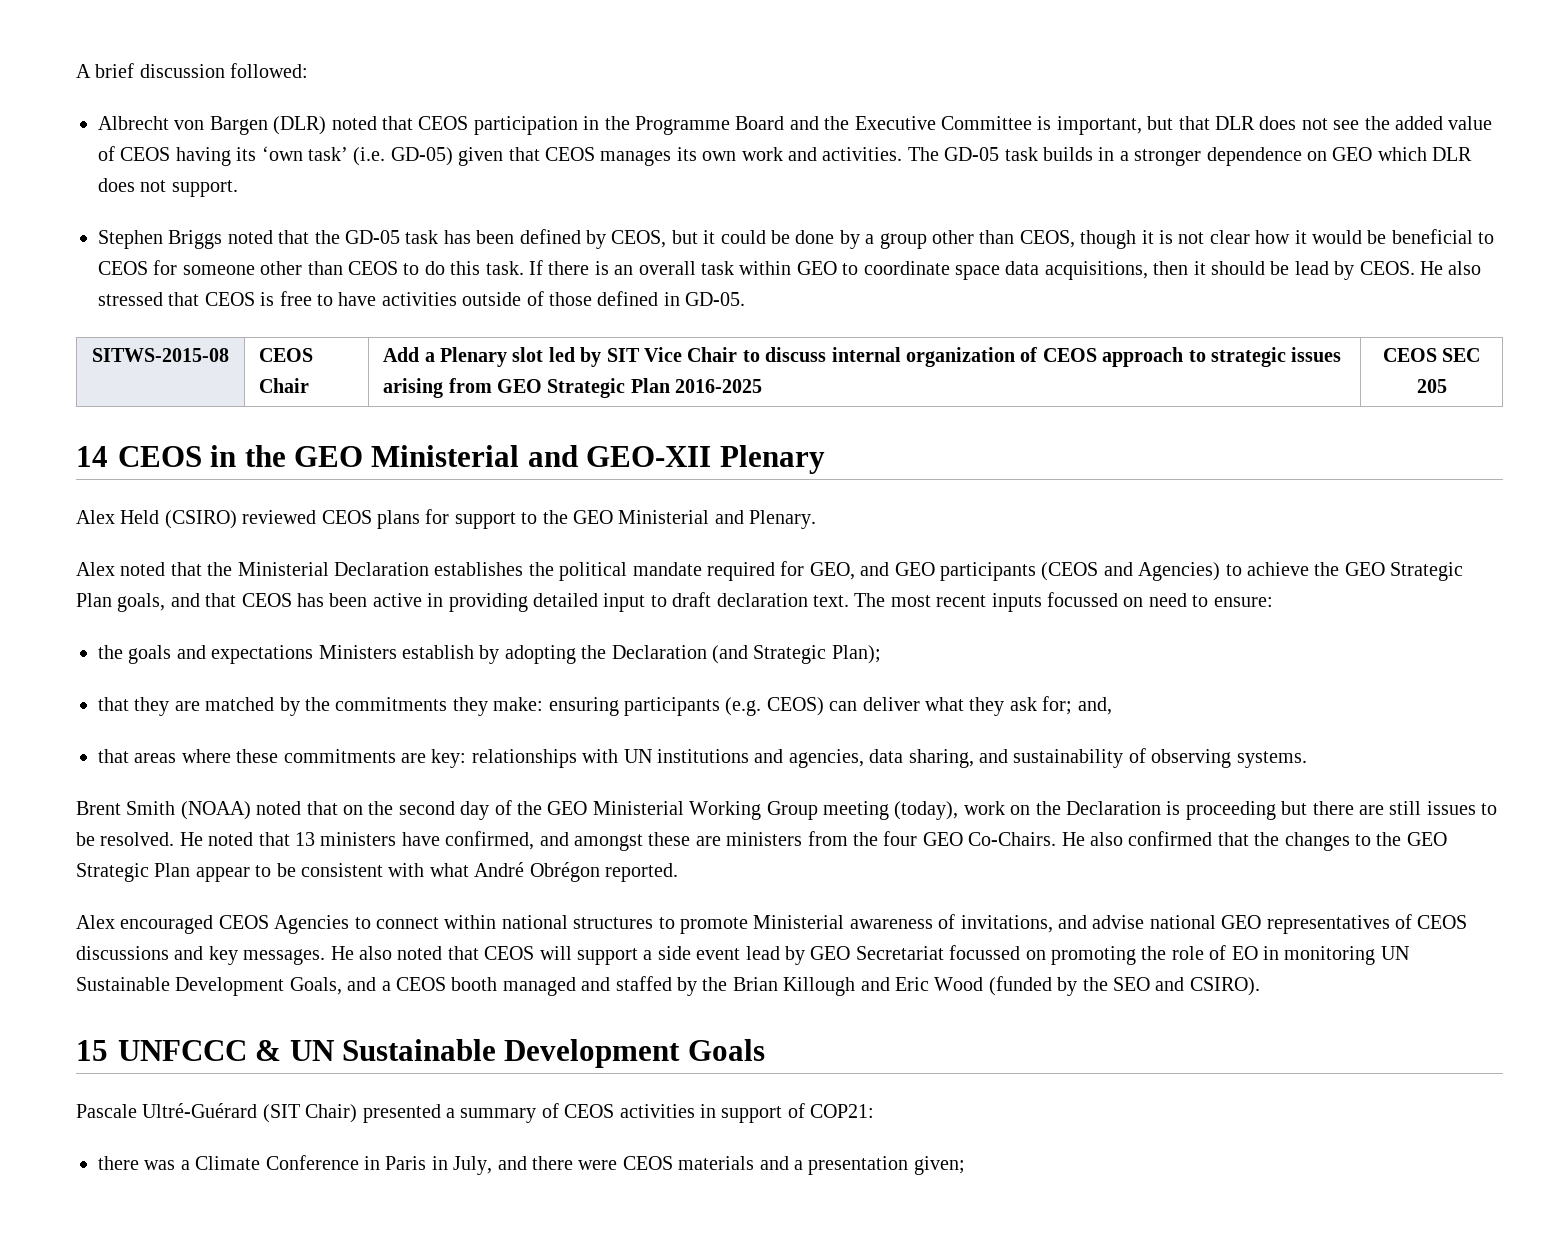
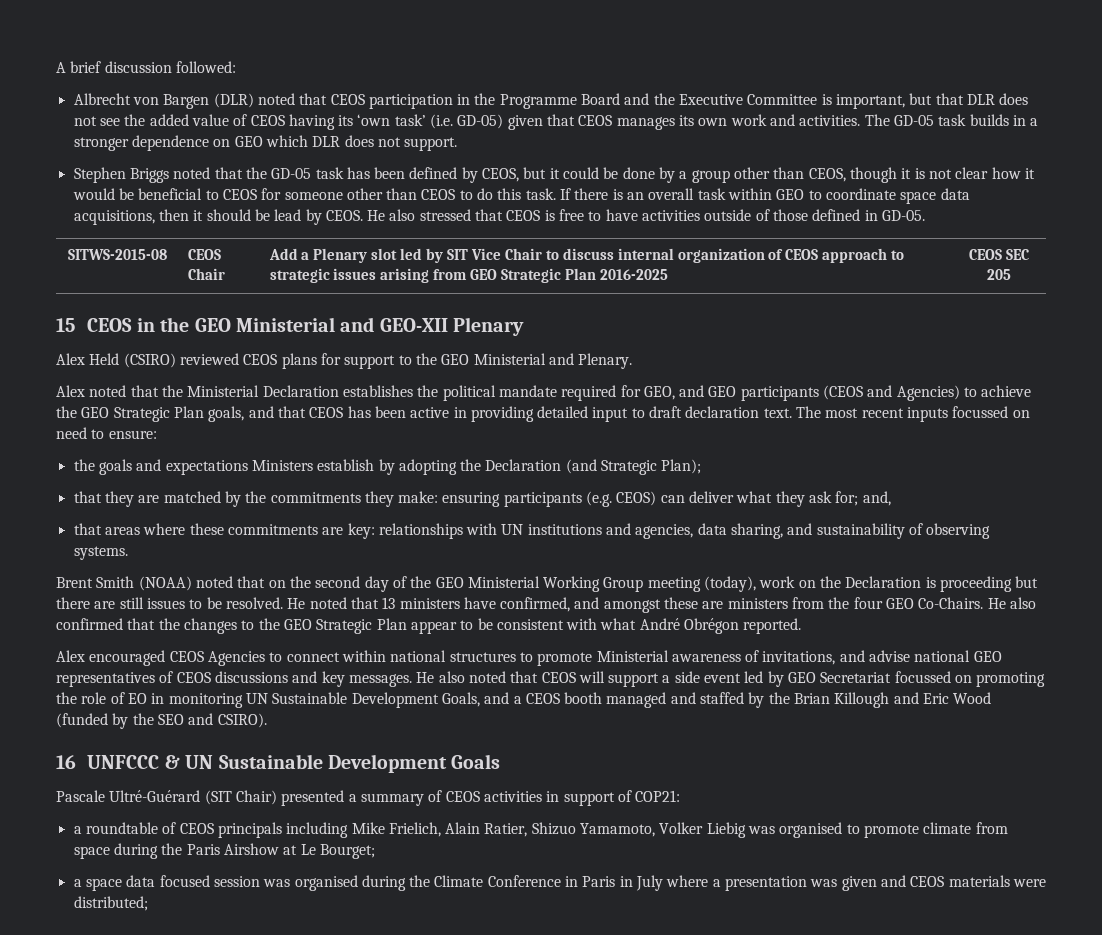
[76,446,108,467] 14 -> [56,318,75,332] 15
[745,946,780,960] lead -> [744,671,764,683] led
[76,1040,108,1061] 15 -> [56,755,76,769] 16
[98,1156,190,1170] there was a -> [73,822,1008,838] [73,843,375,859] [73,875,431,891] a roundtable of CEOS principals including Mike Frielich, Alain Ratier, Shizuo Yamamoto, Volker Liebig was organised to promote climate from space during the Paris Airshow at Le Bourget; // a space data focused session was organised during the
[453,1156,965,1175] July, and there were CEOS materials and a presentation given; -> [636,875,1046,891] [73,896,148,911] July where a presentation was given and CEOS materials were distributed;

